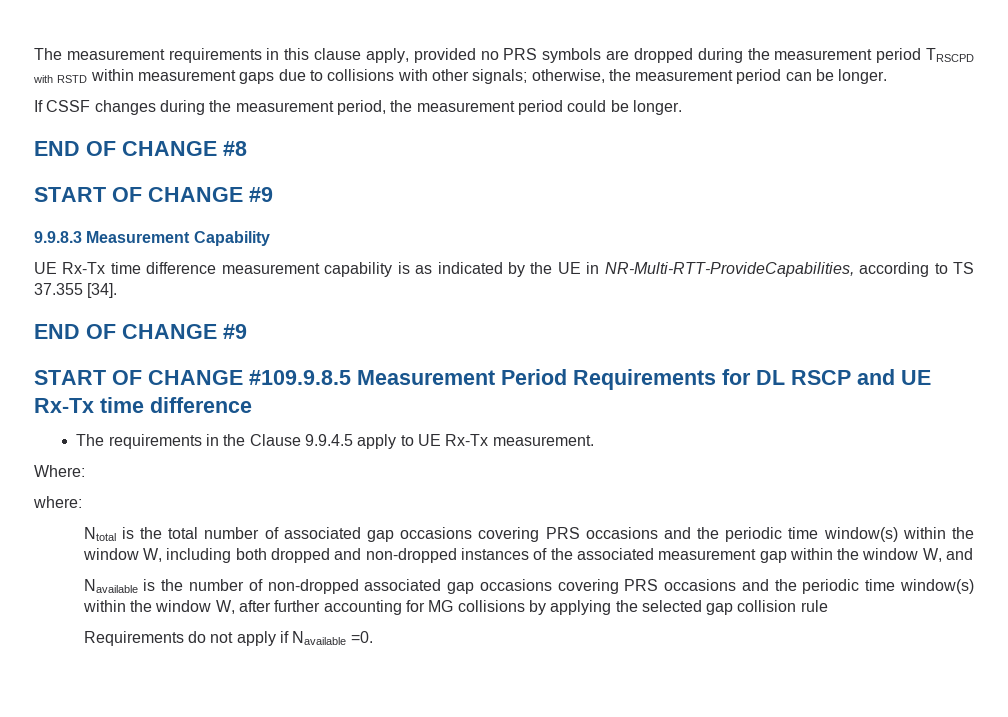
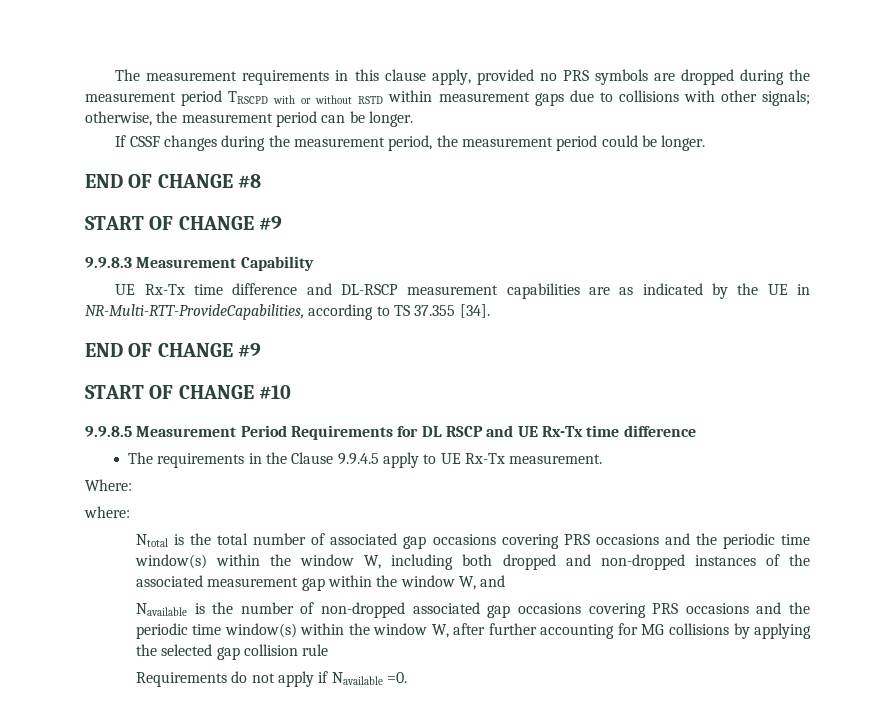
(53, 79) none -> [301,95,353,104] or without
[221,262,410,277] measurement capability is -> [306,283,610,299] and DL-RSCP measurement capabilities are
[249,370,351,385] #109.9.8.5 -> [259,385,292,399] [85,426,132,437] #10 // 9.9.8.5

